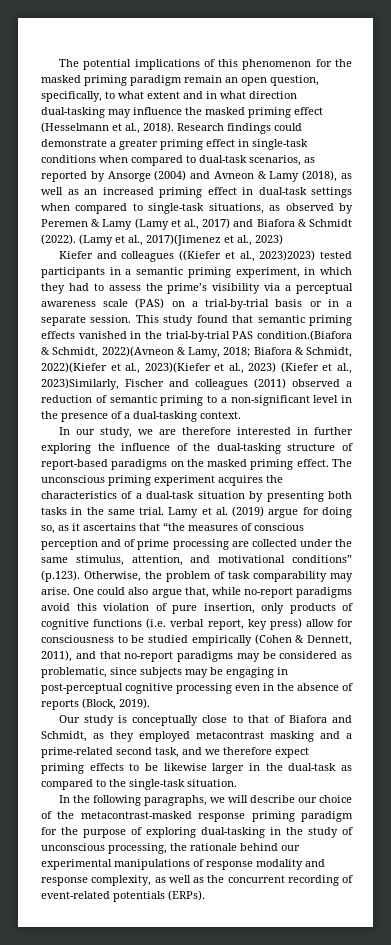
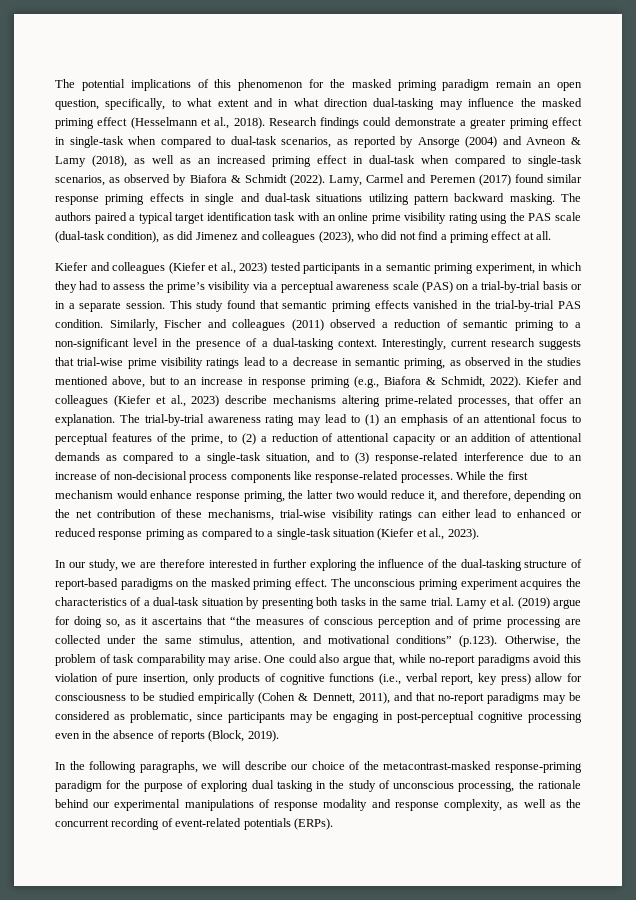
[41,155,96,163] conditions -> (124, 142) none
[311,187,352,198] settings -> (415, 159) none
[208,203,264,214] situations, -> [55,175,105,186] scenarios,
[41,218,352,230] [41,234,283,246] [58,250,316,262] Peremen & Lamy (Lamy et al., 2017) and Biafora & Schmidt (2022). (Lamy et al., 2017)(Jimenez et al., 2023) // Kiefer and colleagues ((Kiefer et al., 2023)2023) -> [189,174,583,186] [55,193,581,205] [55,212,581,224] [55,231,551,243] [55,262,268,274] Biafora & Schmidt (2022). Lamy, Carmel and Peremen (2017) found similar response priming effects in single and dual-task situations utilizing pattern backward masking. The authors paired a typical target identification task with an online prime visibility rating using the PAS scale (dual-task condition), as did Jimenez and colleagues (2023), who did not find a priming effect at all. // Kiefer and colleagues (Kiefer et al., 2023)
[257,330,352,341] [41,346,352,358] [41,362,352,374] [41,378,119,390] condition.(Biafora & Schmidt, 2022)(Avneon & Lamy, 2018; Biafora & Schmidt, 2022)(Kiefer et al., 2023)(Kiefer et al., 2023) (Kiefer et al., 2023)Similarly, -> [55,319,158,331] condition. Similarly,
(241, 415) none -> [381,338,581,350] [55,357,581,369] [55,376,582,388] [55,395,582,407] [55,414,582,426] [55,433,582,445] [55,452,583,464] [55,471,528,483] [55,490,583,502] [55,509,582,521] [55,528,479,540] Interestingly, current research suggests that trial-wise prime visibility ratings lead to a decrease in semantic priming, as observed in the studies mentioned above, but to an increase in response priming (e.g., Biafora & Schmidt, 2022). Kiefer and colleagues (Kiefer et al., 2023) describe mechanisms altering prime-related processes, that offer an explanation. The trial-by-trial awareness rating may lead to (1) an emphasis of an attentional focus to perceptual features of the prime, to (2) a reduction of attentional capacity or an addition of attentional demands as compared to a single-task situation, and to (3) response-related interference due to an increase of non-decisional process components like response-related processes. While the first mechanism would enhance response priming, the latter two would reduce it, and therefore, depending on the net contribution of these mechanisms, trial-wise visibility ratings can either lead to enhanced or reduced response priming as compared to a single-task situation (Kiefer et al., 2023).
[146,618,167,629] (i.e. -> [379,673,401,685] (i.e.,
[140,667,182,678] subjects -> [227,712,285,723] participants
[58,715,352,726] [41,731,352,742] [41,747,309,758] [41,763,352,774] [41,779,237,790] // Our study is conceptually close to that of Biafora and Schmidt, as they employed metacontrast masking and a prime-related second task, and we therefore expect priming effects to be likewise larger in the dual-task as compared to the single-task situation. -> (279, 736) none
[198,811,295,822] response priming -> [494,762,582,773] response-priming
[201,827,265,838] dual-tasking -> [251,780,313,792] dual tasking

